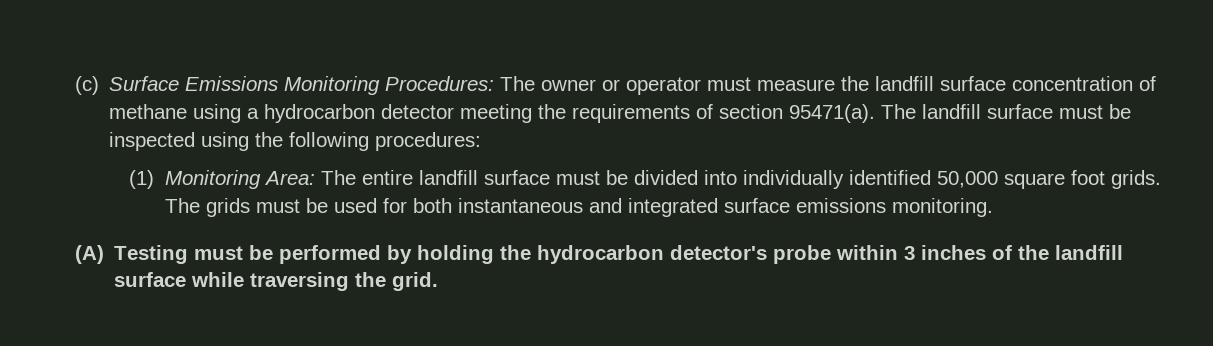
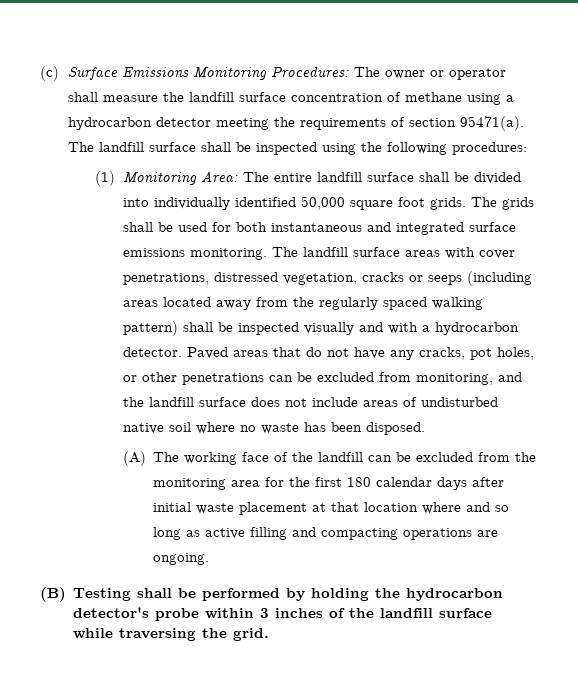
[707,77,752,91] must -> [67,92,98,102] shall
[1059,105,1104,119] must -> [200,142,231,152] shall
[555,171,600,185] must -> [418,172,449,182] shall
[255,199,300,213] must -> [122,222,153,232] shall
[75,245,244,264] // (A) Testing must -> [271,247,515,259] [122,271,532,286] [122,297,483,310] [122,321,519,336] [122,347,534,360] [122,372,522,385] [122,397,498,407] [122,422,425,435] [122,451,536,466] [152,477,504,490] [152,502,509,515] [152,527,498,540] [152,553,209,565] [40,587,173,602] The landfill surface areas with cover penetrations, distressed vegetation, cracks or seeps (including areas located away from the regularly spaced walking pattern) shall be inspected visually and with a hydrocarbon detector. Paved areas that do not have any cracks, pot holes, or other penetrations can be excluded from monitoring, and the landfill surface does not include areas of undisturbed native soil where no waste has been disposed. // (A) The working face of the landfill can be excluded from the monitoring area for the first 180 calendar days after initial waste placement at that location where and so long as active filling and compacting operations are ongoing. // (B) Testing shall

